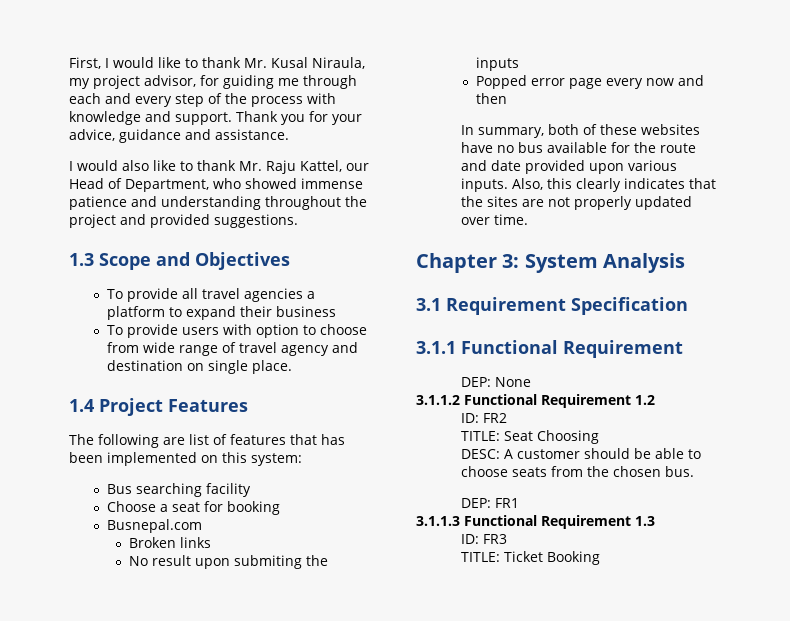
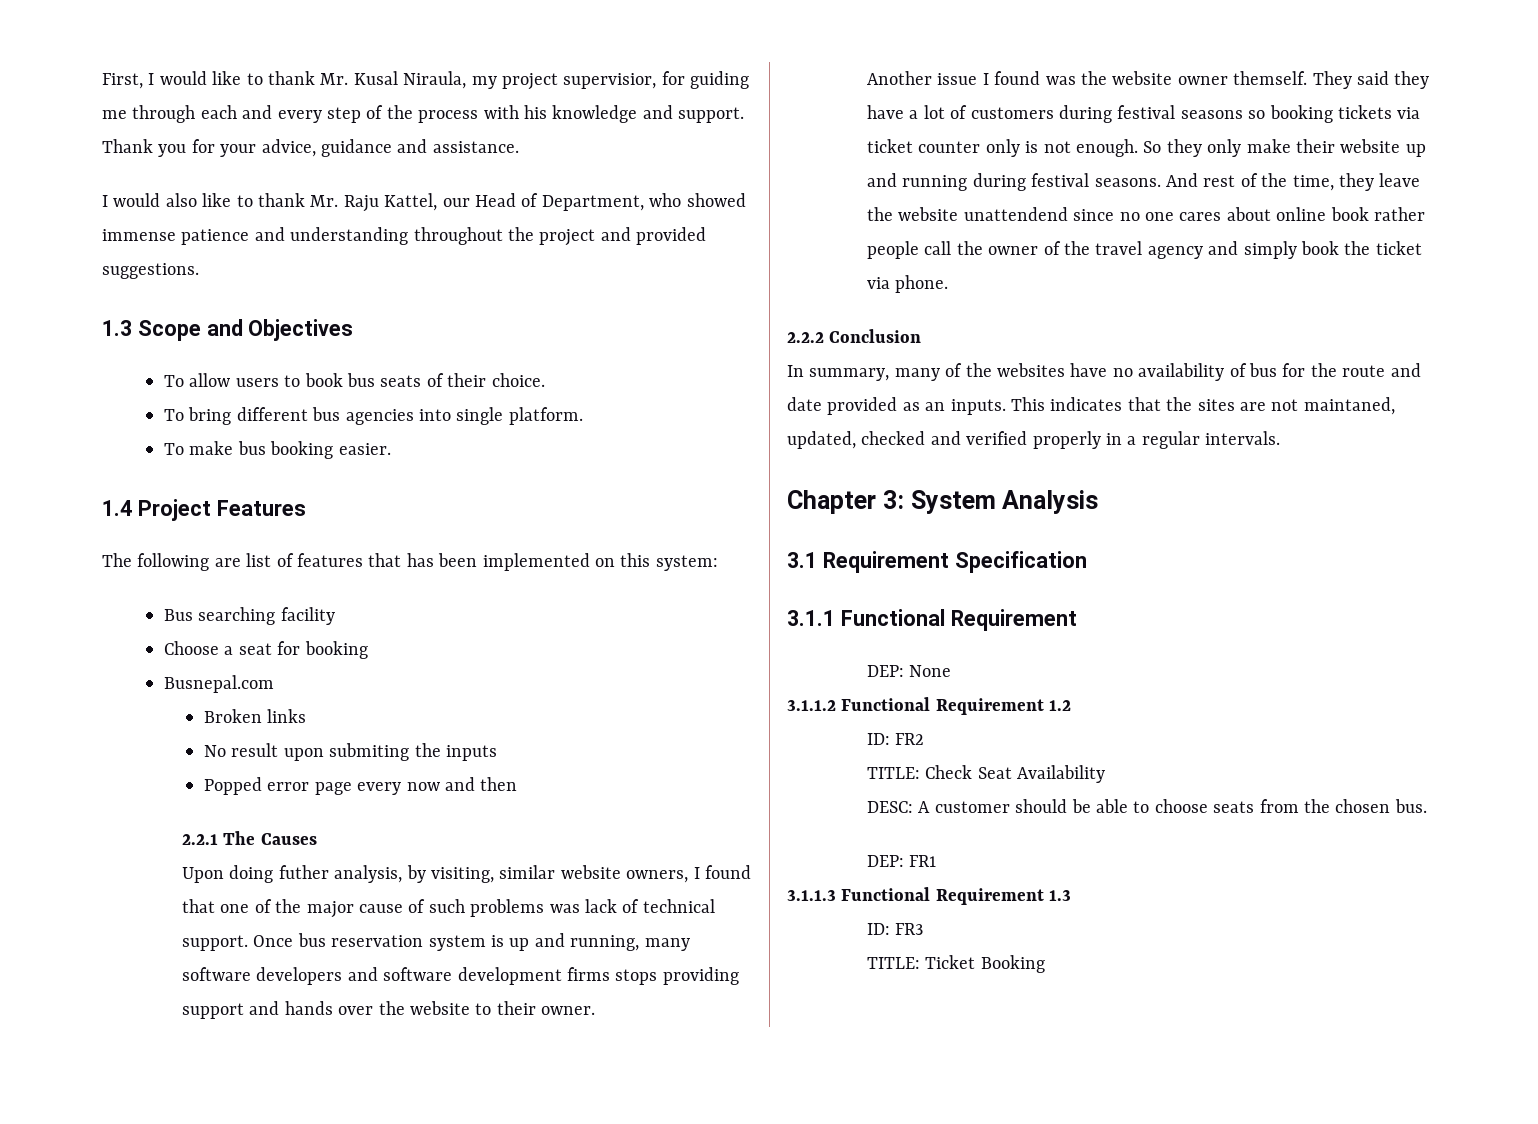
[144,75,196,87] advisor, -> [563,73,657,89] supervisior,
(336, 98) none -> [523,105,547,119] his
[126,288,315,302] [106,306,336,320] [106,324,367,338] [106,342,358,356] [106,360,292,374] provide all travel agencies a platform to expand their business // To provide users with option to choose from wide range of travel agency and destination on single place. -> [189,373,545,387] [163,407,583,425] [163,441,391,459] allow users to book bus seats of their choice. // To bring different bus agencies into single platform. // To make bus booking easier.
[460,124,700,138] [460,142,607,153] In summary, both of these websites have no bus available -> [181,831,317,845] [181,865,751,883] [181,899,715,918] [181,933,690,951] [181,967,739,985] [181,1001,596,1019] [866,71,1430,89] [866,105,1421,123] [866,139,1426,157] [866,173,1421,191] [866,207,1425,221] [866,241,1422,259] [866,275,949,293] [787,329,922,343] [787,363,1277,381] 2.2.1 The Causes // Upon doing futher analysis, by visiting, similar website owners, I found that one of the major cause of such problems was lack of technical support. Once bus reservation system is up and running, many software developers and software development firms stops providing support and hands over the website to their owner. // Another issue I found was the website owner themself. They said they have a lot of customers during festival seasons so booking tickets via ticket counter only is not enough. So they only make their website up and running during festival seasons. And rest of the time, they leave the website unattendend since no one cares about online book rather people call the owner of the travel agency and simply book the ticket via phone. // 2.2.2 Conclusion // In summary, many of the websites have no availability of bus
[588,160,677,174] [460,178,621,192] upon various inputs. Also, this clearly -> [902,397,1045,415] as an inputs. This
[573,196,692,210] [460,214,528,225] properly updated over time. -> [1303,397,1395,415] [787,431,1281,449] maintaned, updated, checked and verified properly in a regular intervals.
[503,430,599,444] Seat Choosing -> [925,765,1106,783] Check Seat Availability

